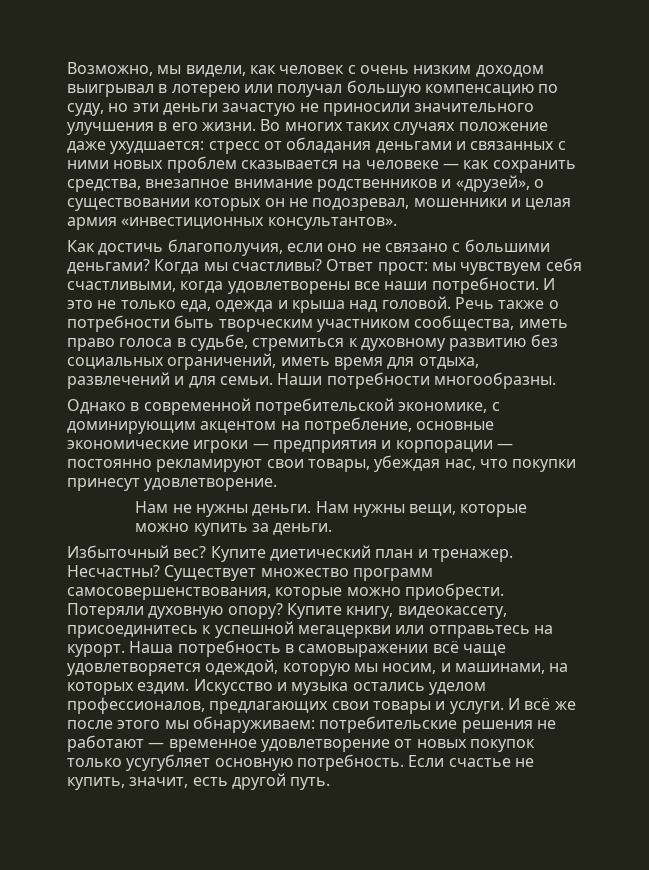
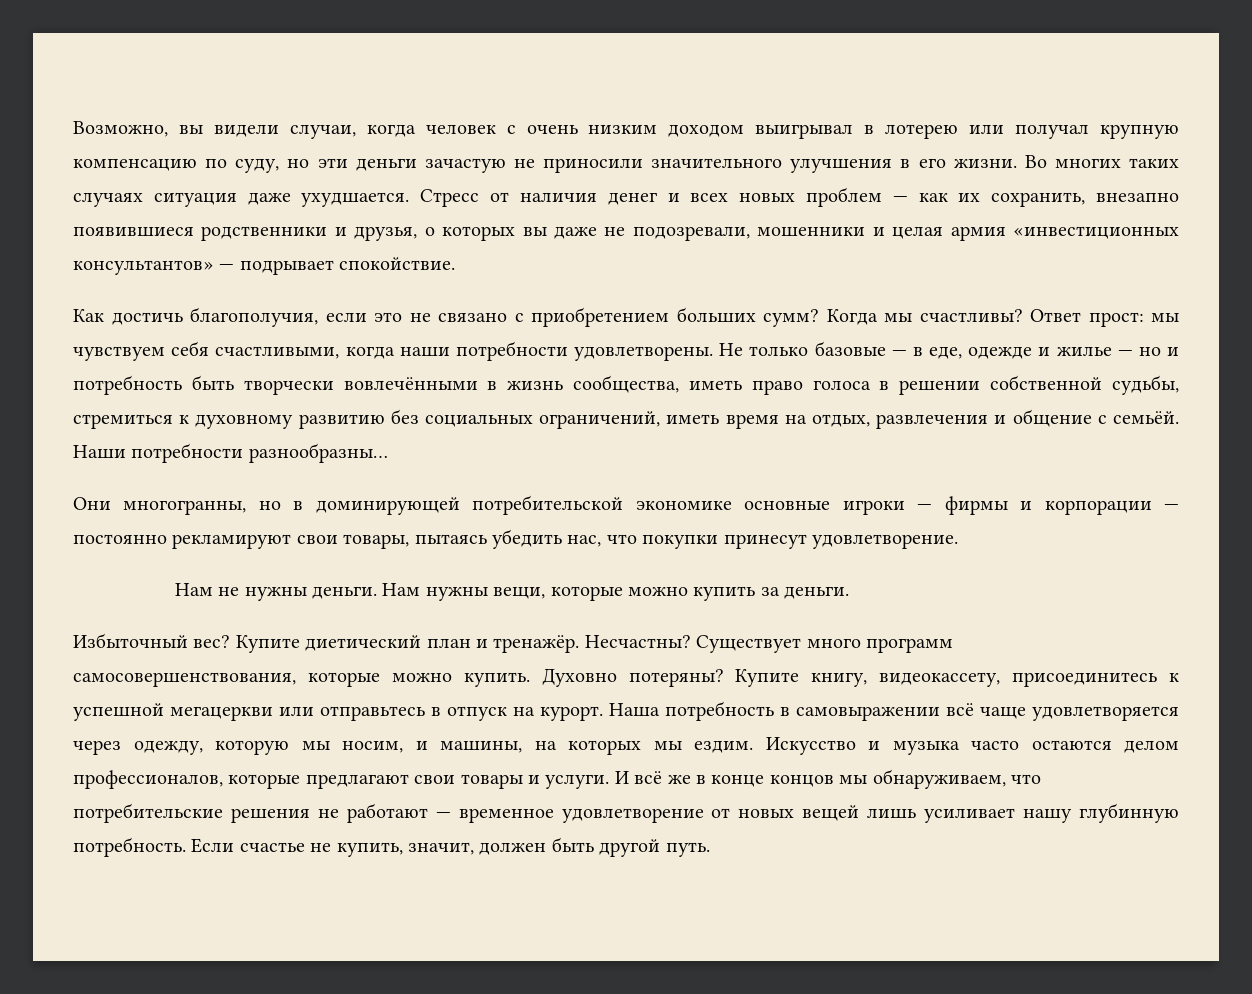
[157,65,276,77] мы видели, как -> [178,124,416,139] вы видели случаи, когда
[346,80,421,97] большую -> [1099,124,1179,139] крупную
[458,122,548,131] [67,137,566,154] [67,156,576,173] [67,175,544,192] [67,198,410,211] положение даже ухудшается: стресс от обладания деньгами и связанных с ними новых проблем сказывается на человеке — как сохранить средства, внезапное внимание родственников и «друзей», о существовании которых он не подозревал, -> [153,187,1179,207] [73,226,750,241] ситуация даже ухудшается. Стресс от наличия денег и всех новых проблем — как их сохранить, внезапно появившиеся родственники и друзья, о которых вы даже не подозревали,
[267,217,397,230] консультантов». -> [73,257,456,275] консультантов» — подрывает спокойствие.
[327,243,358,252] оно -> [374,312,402,322] это
[464,239,550,252] [67,259,150,274] большими деньгами? -> [531,307,819,327] приобретением больших сумм?
[227,277,555,294] [67,296,559,313] [67,315,410,332] удовлетворены все наши потребности. И это не только еда, одежда и крыша над головой. Речь также о потребности быть творческим участником -> [399,341,1179,361] [73,375,564,395] наши потребности удовлетворены. Не только базовые — в еде, одежде и жилье — но и потребность быть творчески вовлечёнными в жизнь
[189,334,248,351] судьбе, -> [899,375,1179,395] решении собственной судьбы,
[387,357,479,369] [67,372,556,389] [67,398,500,415] [67,417,495,434] [67,440,189,449] для отдыха, развлечений и для семьи. Наши потребности многообразны. // Однако в современной потребительской экономике, с доминирующим акцентом на потребление, основные экономические -> [784,409,1180,429] [73,443,388,463] [73,495,831,515] на отдых, развлечения и общение с семьёй. Наши потребности разнообразны… // Они многогранны, но в доминирующей потребительской экономике основные
[272,440,377,453] предприятия -> [944,496,1008,515] фирмы
[374,455,441,472] убеждая -> [414,529,562,549] пытаясь убедить
[431,549,513,562] тренажер. -> [493,635,580,653] тренажёр.
[260,568,349,577] множество -> [806,638,861,648] много
[404,583,504,600] [67,603,283,619] приобрести. Потеряли духовную опору? -> [463,668,724,687] купить. Духовно потеряны?
(530, 631) none -> [431,706,507,721] в отпуск
[205,659,279,675] одеждой, -> [73,740,203,755] через одежду,
[454,663,545,674] машинами, -> [440,741,522,753] машины,
(134, 688) none -> [653,741,682,750] мы
[352,682,486,695] [67,697,329,714] остались уделом профессионалов, предлагающих -> [971,740,1179,753] [73,770,409,789] часто остаются делом профессионалов, которые предлагают
[67,716,315,733] после этого мы обнаруживаем: -> [695,769,1041,789] в конце концов мы обнаруживаем, что
[469,739,535,752] [67,754,293,771] покупок только усугубляет основную -> [802,803,1179,823] вещей лишь усиливает нашу глубинную
[192,777,228,786] есть -> [479,837,594,855] должен быть

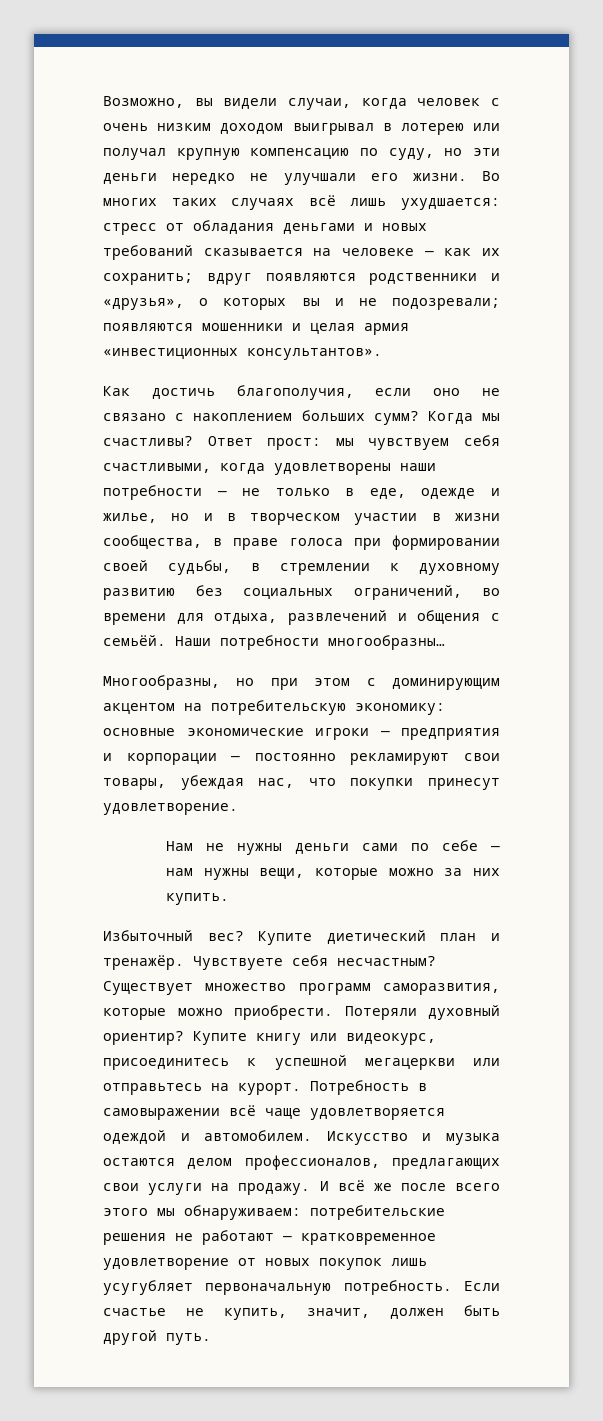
[424,158,911,173] зачастую не приносили значительного улучшения в -> [172,173,356,185] нередко не улучшали
[153,187,1179,207] [73,227,194,237] ситуация даже ухудшается. Стресс от наличия денег и всех новых проблем — как их сохранить, внезапно появившиеся -> [308,195,500,210] [103,220,427,235] [103,245,501,260] [103,273,356,285] всё лишь ухудшается: стресс от обладания деньгами и новых требований сказывается на человеке — как их сохранить; вдруг появляются
[354,226,418,241] друзья, -> [103,298,184,310] «друзья»,
[554,226,750,241] даже не подозревали, -> [334,298,500,310] [103,323,193,331] и не подозревали; появляются
[73,257,456,275] консультантов» — подрывает спокойствие. -> [247,348,382,360] консультантов».
[374,312,402,322] это -> [433,388,461,396] оно
[531,307,669,327] приобретением -> [193,413,293,421] накоплением
(395, 352) none -> [274,463,391,475] удовлетворены
[574,341,1179,361] [73,375,1179,395] [73,414,173,429] удовлетворены. Не только базовые — в еде, одежде и жилье — но и потребность быть творчески вовлечёнными в жизнь сообщества, иметь право голоса в решении собственной судьбы, стремиться -> [217,488,500,499] [103,513,500,525] [103,535,500,550] [103,560,370,575] — не только в еде, одежде и жилье, но и в творческом участии в жизни сообщества, в праве голоса при формировании своей судьбы, в стремлении
[666,409,1180,429] [73,443,388,463] [73,495,831,515] иметь время на отдых, развлечения и общение с семьёй. Наши потребности разнообразны… // Они многогранны, но в доминирующей потребительской экономике основные -> [482,588,500,596] [103,610,501,625] [103,635,445,650] [103,675,500,690] [103,700,445,715] [103,728,304,736] во времени для отдыха, развлечений и общения с семьёй. Наши потребности многообразны… // Многообразны, но при этом с доминирующим акцентом на потребительскую экономику: основные экономические
[944,496,1008,515] фирмы -> [401,728,500,740] предприятия
[414,529,562,549] пытаясь убедить -> [180,775,244,790] убеждая
[311,583,421,599] деньги. Нам -> [295,840,500,854] [166,868,194,876] деньги сами по себе — нам
[693,586,850,601] купить за деньги. -> [444,868,501,876] [166,893,230,905] за них купить.
[584,635,953,653] [73,668,1001,687] Несчастны? Существует много программ самосовершенствования, которые можно купить. Духовно потеряны? Купите книгу, видеокассету, -> [193,955,436,970] [103,981,500,995] [103,1005,500,1020] [103,1031,436,1045] Чувствуете себя несчастным? Существует множество программ саморазвития, которые можно приобрести. Потеряли духовный ориентир? Купите книгу или видеокурс,
[431,701,774,721] в отпуск на курорт. Наша потребность -> [211,1080,409,1095] на курорт. Потребность
[73,740,753,755] через одежду, которую мы носим, и машины, на которых мы ездим. -> [103,1130,313,1144] одеждой и автомобилем.
[971,740,1019,750] часто -> (500, 1139) none
[228,769,1041,789] которые предлагают свои товары и услуги. И всё же в конце концов мы обнаруживаем, что -> [391,1158,500,1170] [103,1180,500,1195] [103,1205,301,1220] предлагающих свои услуги на продажу. И всё же после всего этого мы обнаруживаем:
[458,808,554,823] временное -> [301,1233,436,1245] кратковременное
[802,803,1179,823] вещей лишь усиливает нашу глубинную -> [319,1258,427,1270] [103,1280,332,1295] покупок лишь усугубляет первоначальную

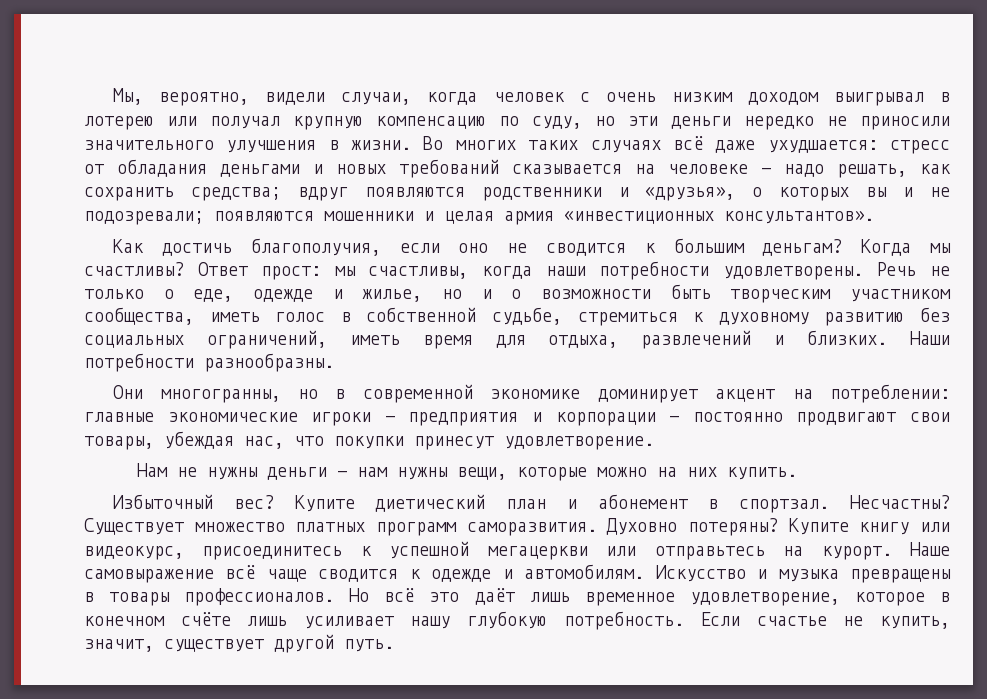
[103,96,213,108] Возможно, вы -> [113,88,250,106] Мы, вероятно,
[283,173,398,185] улучшали его -> [860,116,950,130] [84,140,339,153] приносили значительного улучшения в
[350,198,387,206] лишь -> [715,140,756,153] даже
[444,248,501,256] [103,273,193,285] как их сохранить; -> [784,164,951,178] [84,187,281,201] надо решать, как сохранить средства;
[103,410,419,425] связано с накоплением больших сумм? -> [545,238,843,256] сводится к большим деньгам?
[368,435,500,450] [103,463,436,475] [103,485,227,500] чувствуем себя счастливыми, когда удовлетворены наши потребности — -> [368,261,917,280] счастливы, когда наши потребности удовлетворены. Речь
[345,488,355,496] в -> [163,289,174,299] о
[226,513,500,525] [103,535,500,550] [103,560,370,575] в творческом участии в жизни сообщества, в праве голоса при формировании своей судьбы, в стремлении -> [511,284,951,303] [84,307,678,326] о возможности быть творческим участником сообщества, иметь голос в собственной судьбе, стремиться
[482,588,500,596] [103,613,166,625] во времени -> [349,335,473,349] иметь время
[417,610,501,624] [103,635,445,650] [103,675,500,690] [103,700,445,715] [103,728,175,736] общения с семьёй. Наши потребности многообразны… // Многообразны, но при этом с доминирующим акцентом на потребительскую экономику: основные -> [807,330,951,345] [84,353,334,372] [113,384,950,403] [84,412,154,422] близких. Наши потребности разнообразны. // Они многогранны, но в современной экономике доминирует акцент на потреблении: главные
[350,753,450,765] рекламируют -> [796,412,897,426] продвигают
[362,840,479,851] сами по себе -> (327, 473) none
[444,868,463,876] за -> [656,467,677,477] на
[103,955,436,970] [103,981,500,995] [103,1005,500,1020] [103,1031,184,1045] тренажёр. Чувствуете себя несчастным? Существует множество программ саморазвития, которые можно приобрести. Потеряли духовный ориентир? -> [597,494,950,513] [84,518,778,536] абонемент в спортзал. Несчастны? Существует множество платных программ саморазвития. Духовно потеряны?
[310,1080,427,1095] [103,1105,445,1120] [103,1130,500,1145] [103,1155,500,1170] [103,1180,500,1195] [103,1205,445,1220] [103,1230,436,1245] [103,1258,427,1270] [103,1280,332,1295] Потребность в самовыражении всё чаще удовлетворяется одеждой и автомобилем. Искусство и музыка остаются делом профессионалов, предлагающих свои услуги на продажу. И всё же после всего этого мы обнаруживаем: потребительские решения не работают — кратковременное удовлетворение от новых покупок лишь усугубляет первоначальную -> [910,542,951,556] [84,564,952,583] [84,588,950,606] [84,611,547,629] Наше самовыражение всё чаще сводится к одежде и автомобилям. Искусство и музыка превращены в товары профессионалов. Но всё это даёт лишь временное удовлетворение, которое в конечном счёте лишь усиливает нашу глубокую
[390,1305,500,1319] должен быть -> [164,639,264,652] существует

